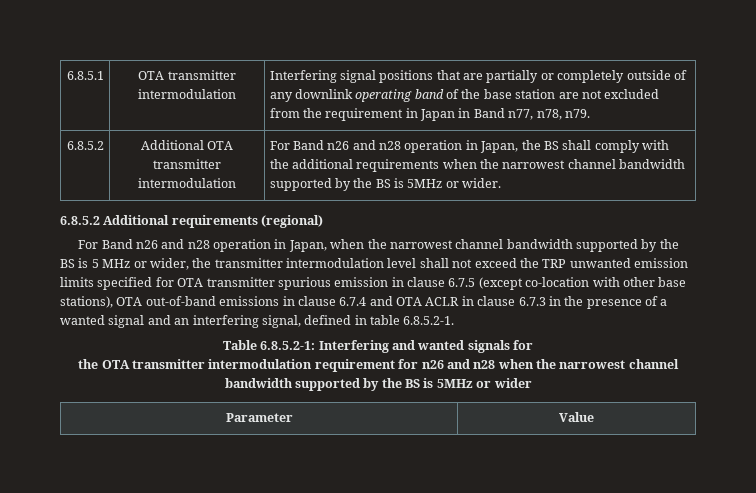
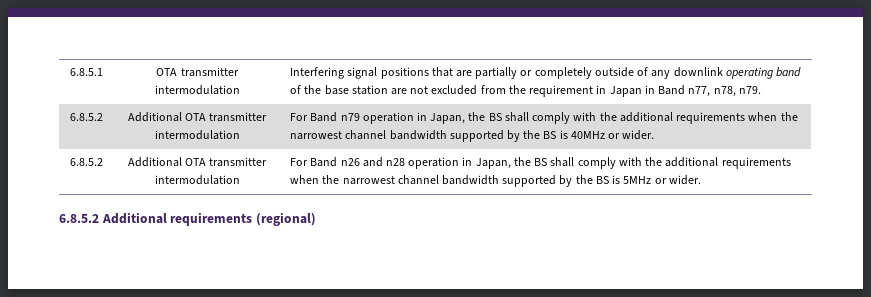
(590, 113) none -> [70,113,103,121] [127,112,268,122] [154,130,240,140] [290,112,798,124] [290,130,655,142] // 6.8.5.2 | Additional OTA transmitter intermodulation | For Band n79 operation in Japan, the BS shall comply with the additional requirements when the narrowest channel bandwidth supported by the BS is 40MHz or wider.
[78,239,679,252] [60,258,688,270] [60,277,687,290] [60,296,668,309] [60,315,455,328] [222,340,534,353] [78,359,679,372] [224,378,532,391] [225,413,293,422] [559,412,594,422] // For Band n26 and n28 operation in Japan, when the narrowest channel bandwidth supported by the BS is 5 MHz or wider, the transmitter intermodulation level shall not exceed the TRP unwanted emission limits specified for OTA transmitter spurious emission in clause 6.7.5 (except co-location with other base stations), OTA out-of-band emissions in clause 6.7.4 and OTA ACLR in clause 6.7.3 in the presence of a wanted signal and an interfering signal, defined in table 6.8.5.2-1. // Table 6.8.5.2-1: Interfering and wanted signals for // the OTA transmitter intermodulation requirement for n26 and n28 when the narrowest channel bandwidth supported by the BS is 5MHz or wider // Parameter | Value -> (316, 219) none

